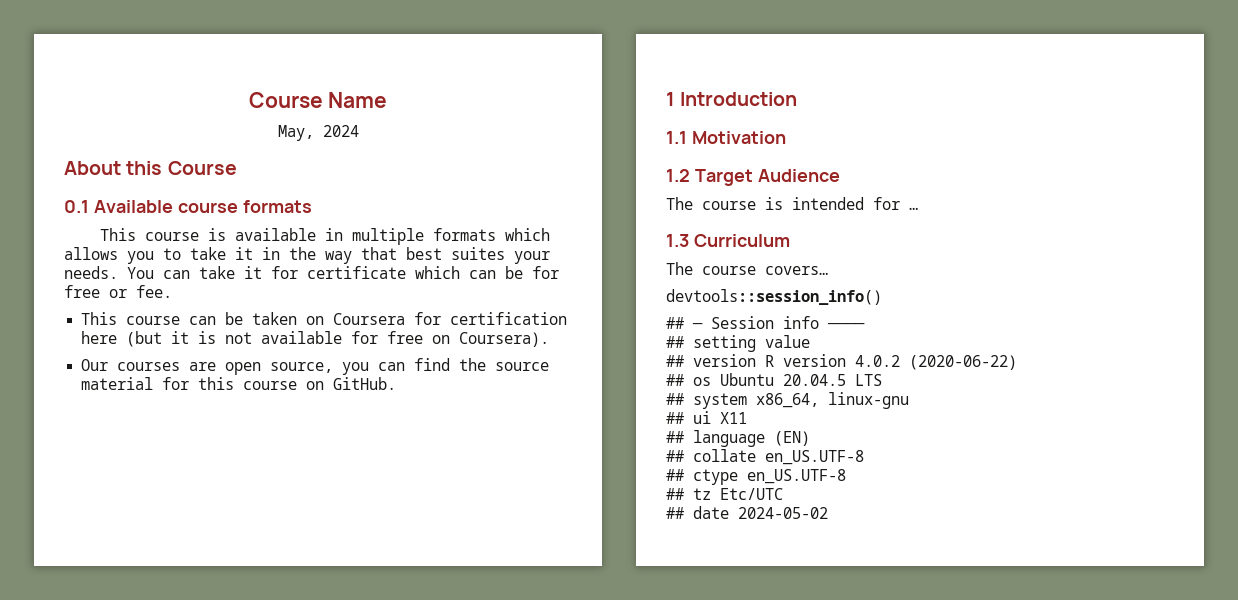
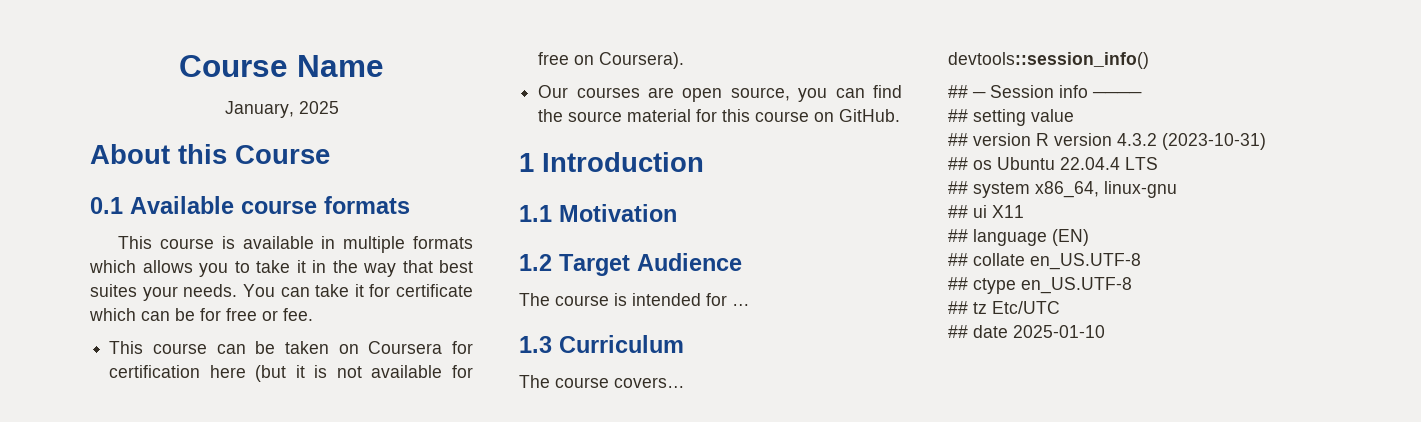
[277,125,359,141] May, 2024 -> [224,101,339,118] January, 2025
[855,355,1017,370] 4.0.2 (2020-06-22) -> [1117,133,1266,150] 4.3.2 (2023-10-31)
[783,374,846,386] 20.04.5 -> [1060,157,1120,170] 22.04.4
[738,507,828,519] 2024-05-02 -> [1013,325,1105,338] 2025-01-10

